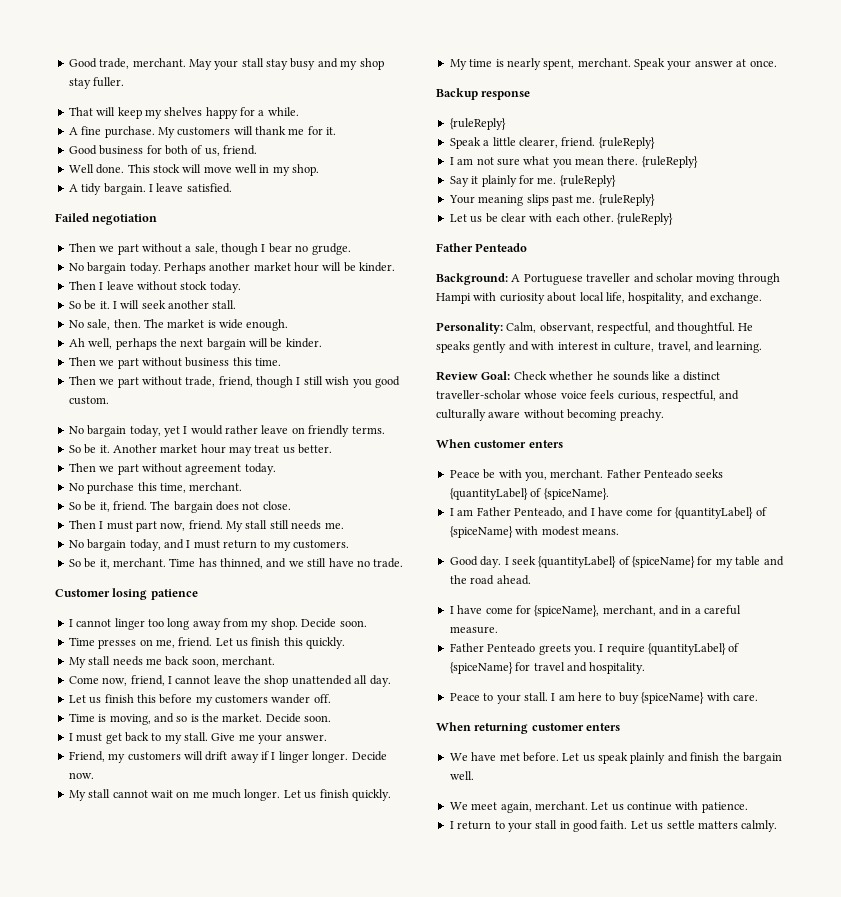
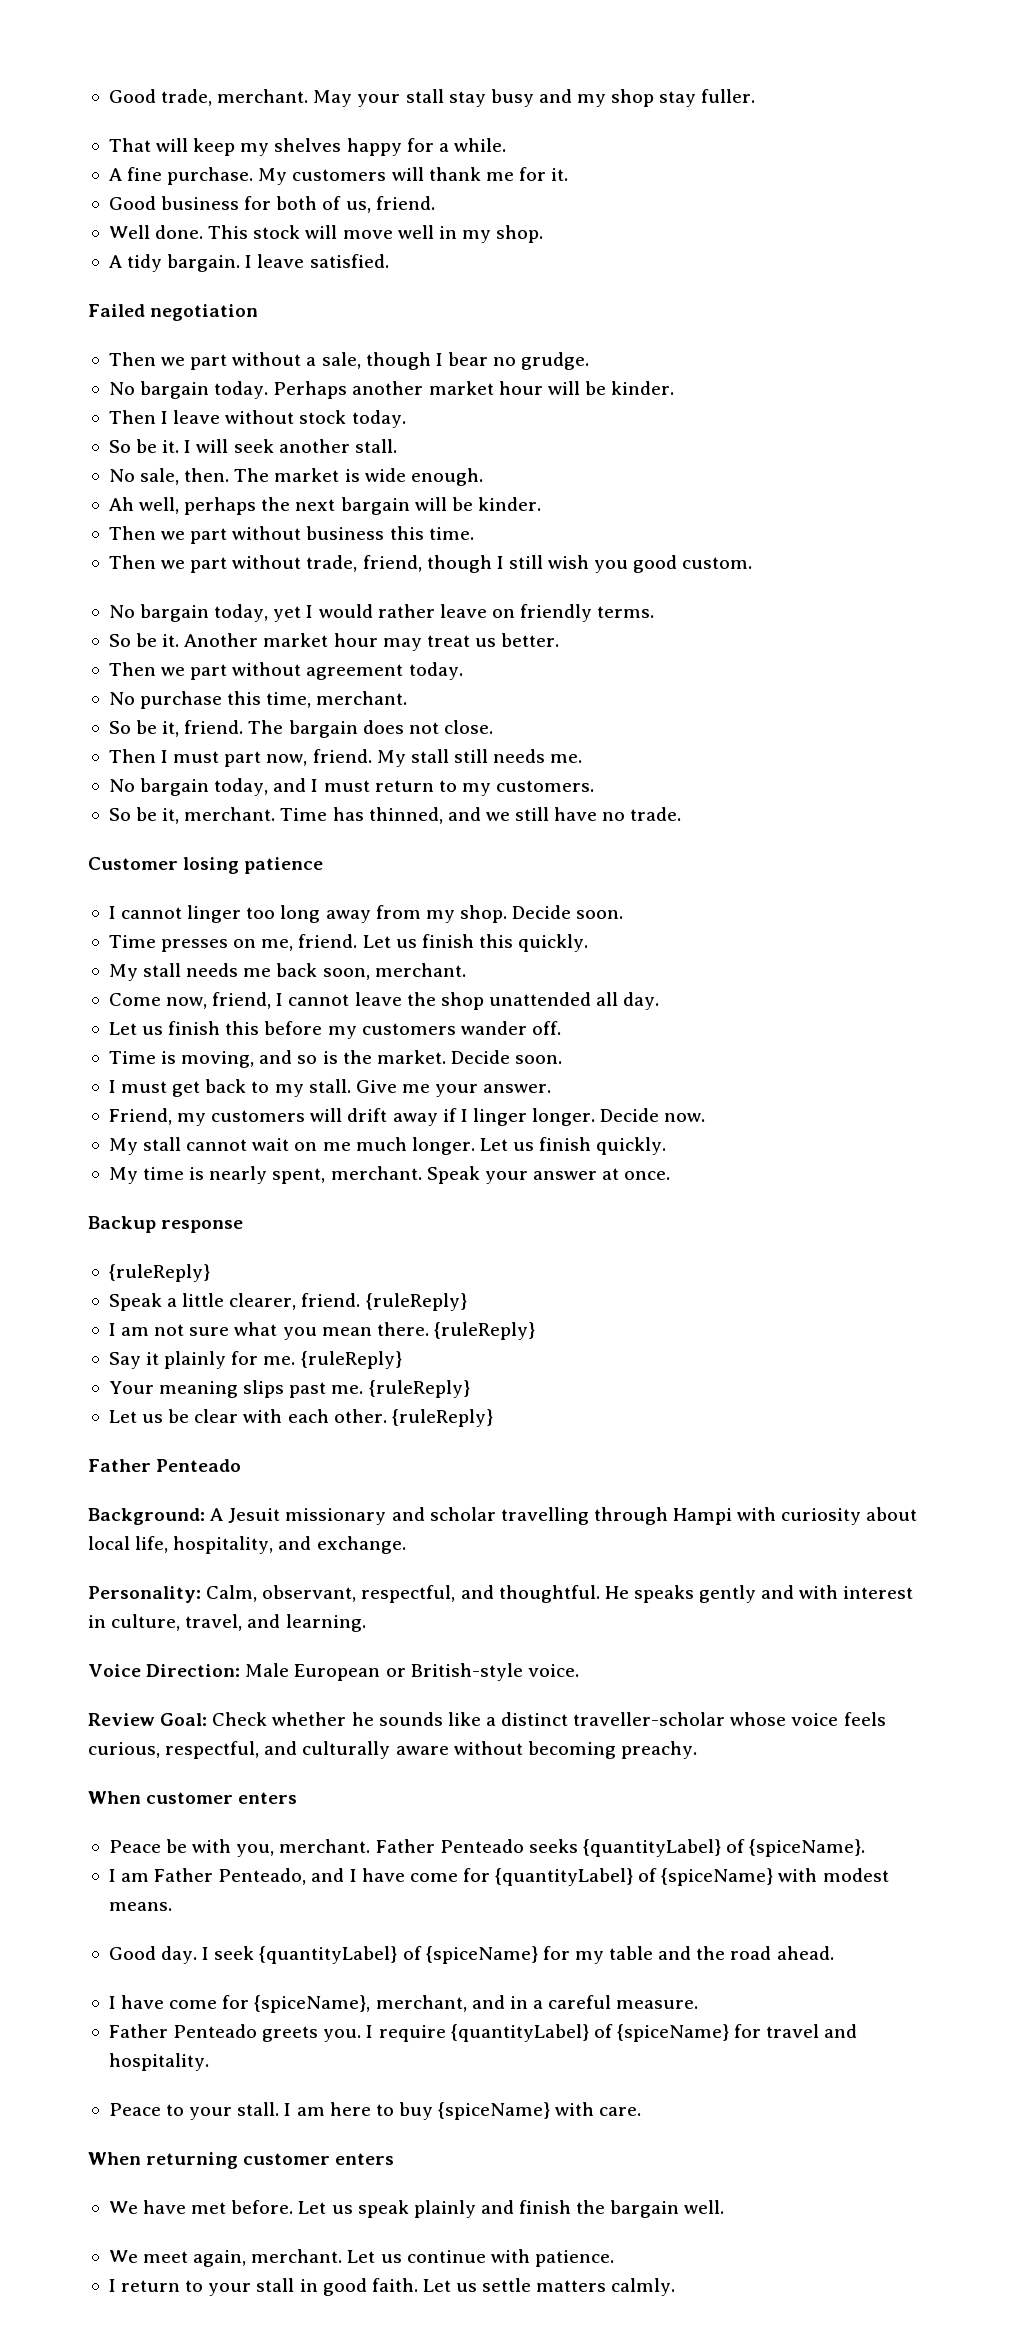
[523,273,631,285] Portuguese traveller -> [228,1508,387,1525] Jesuit missionary
[696,274,735,285] moving -> [500,1507,589,1525] travelling
(763, 347) none -> [88,1663,579,1681] // Voice Direction: Male European or British-style voice.

